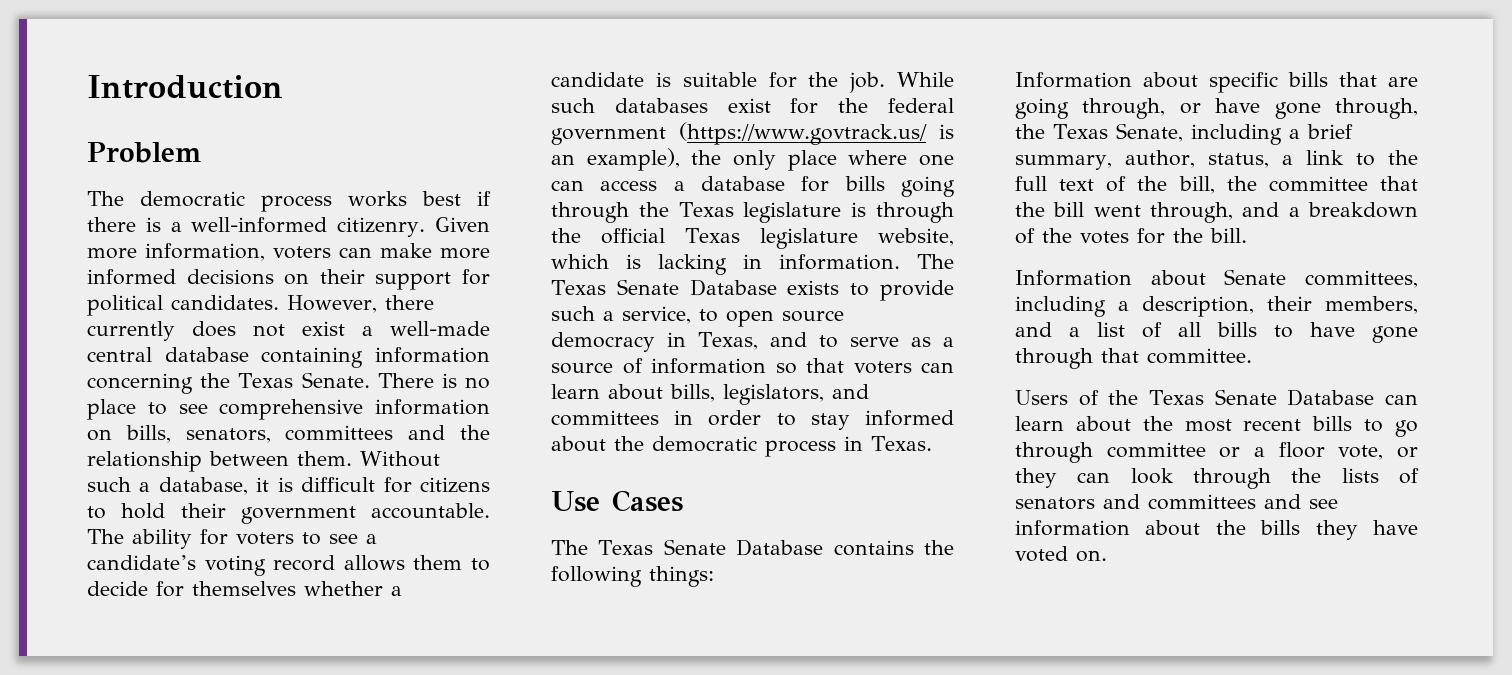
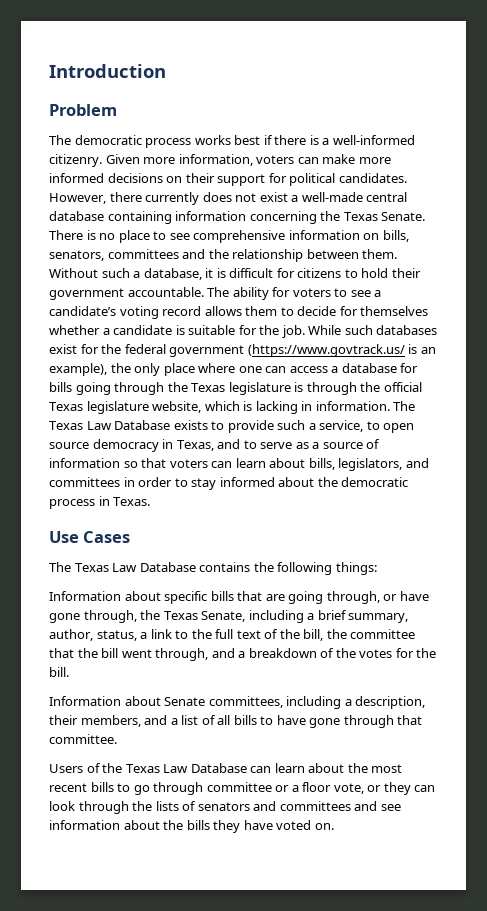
[616,279,679,295] Senate -> [86,421,112,430] Law
[663,539,726,555] Senate -> [112,563,138,572] Law
[1214,389,1277,405] Senate -> [163,764,189,773] Law

